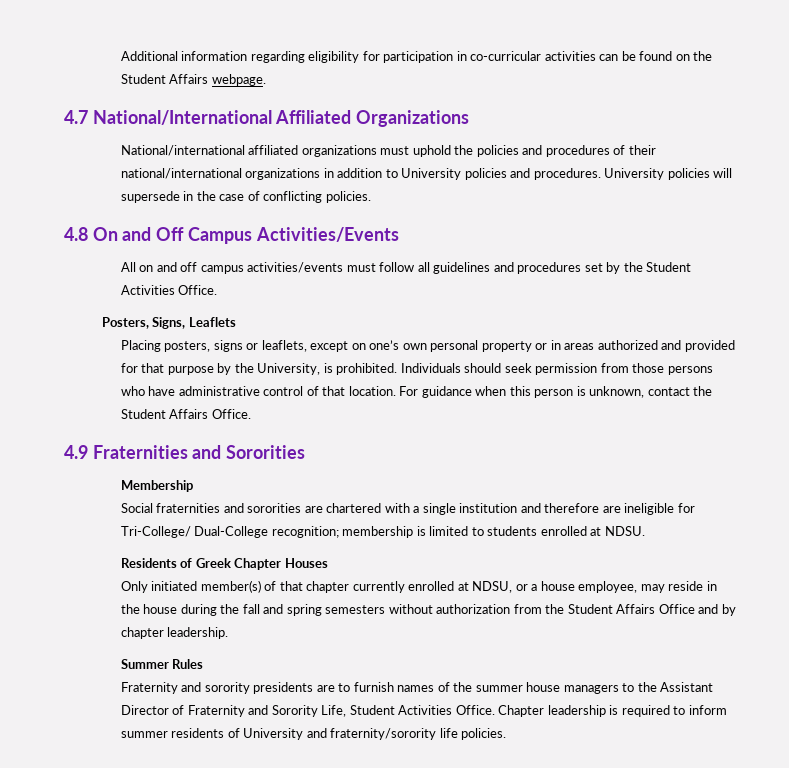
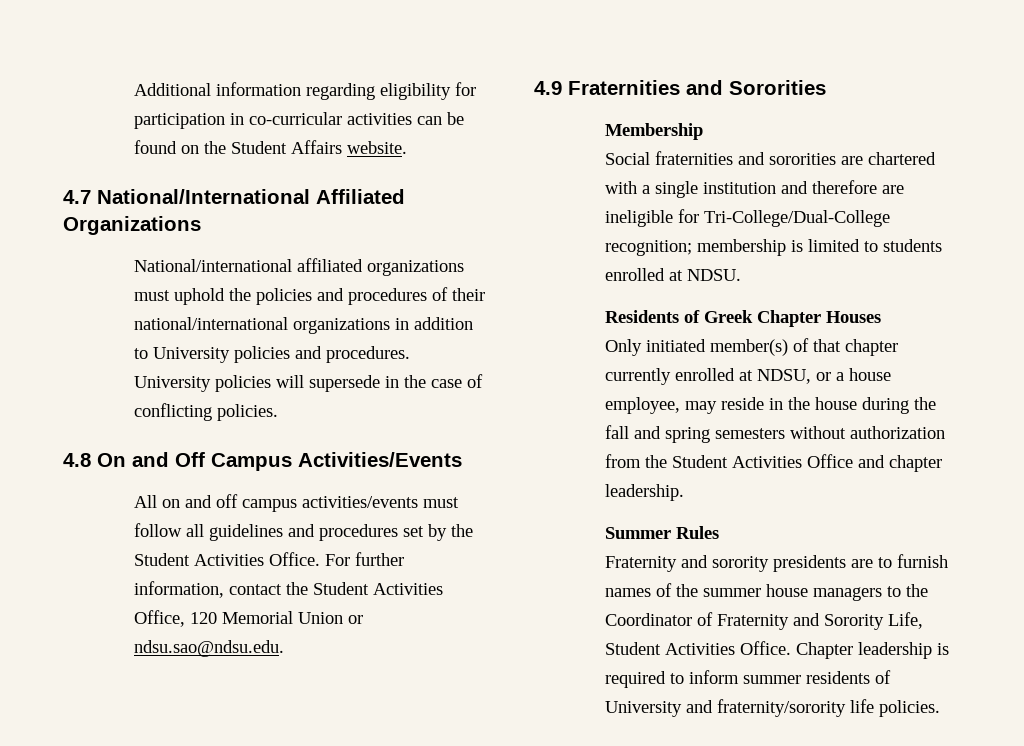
[211,74,266,86] webpage. -> [347,141,408,154] website.
[101,317,236,329] [120,340,735,352] [120,363,713,375] [120,386,713,398] [120,409,251,419] // Posters, Signs, Leaflets // Placing posters, signs or leaflets, except on one’s own personal property or in areas authorized and provided for that purpose by the University, is prohibited. Individuals should seek permission from those persons who have administrative control of that location. For guidance when this person is unknown, contact the Student Affairs Office. -> [325,552,405,566] [134,581,444,598] [134,610,364,627] [134,640,285,657] For further information, contact the Student Activities Office, 120 Memorial Union or ndsu.sao@ndsu.edu.
[120,526,269,538] Tri-College/ Dual-College -> [704,210,891,227] Tri-College/Dual-College
[616,604,656,614] Affairs -> [732,456,803,468] Activities
[721,604,736,616] by -> (886, 461) none
[660,682,714,692] [120,705,169,715] Assistant Director -> [605,613,693,626] Coordinator

